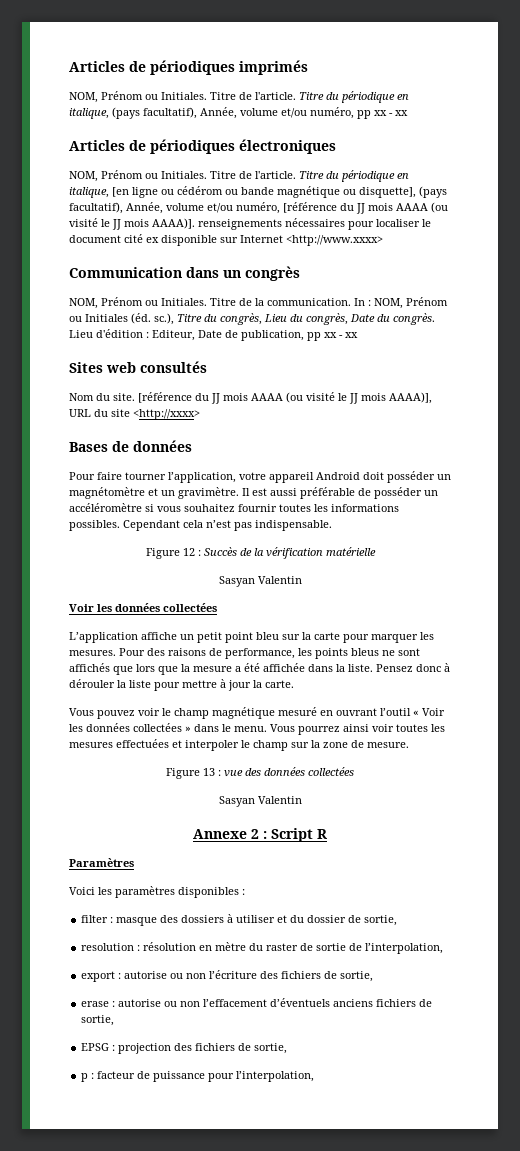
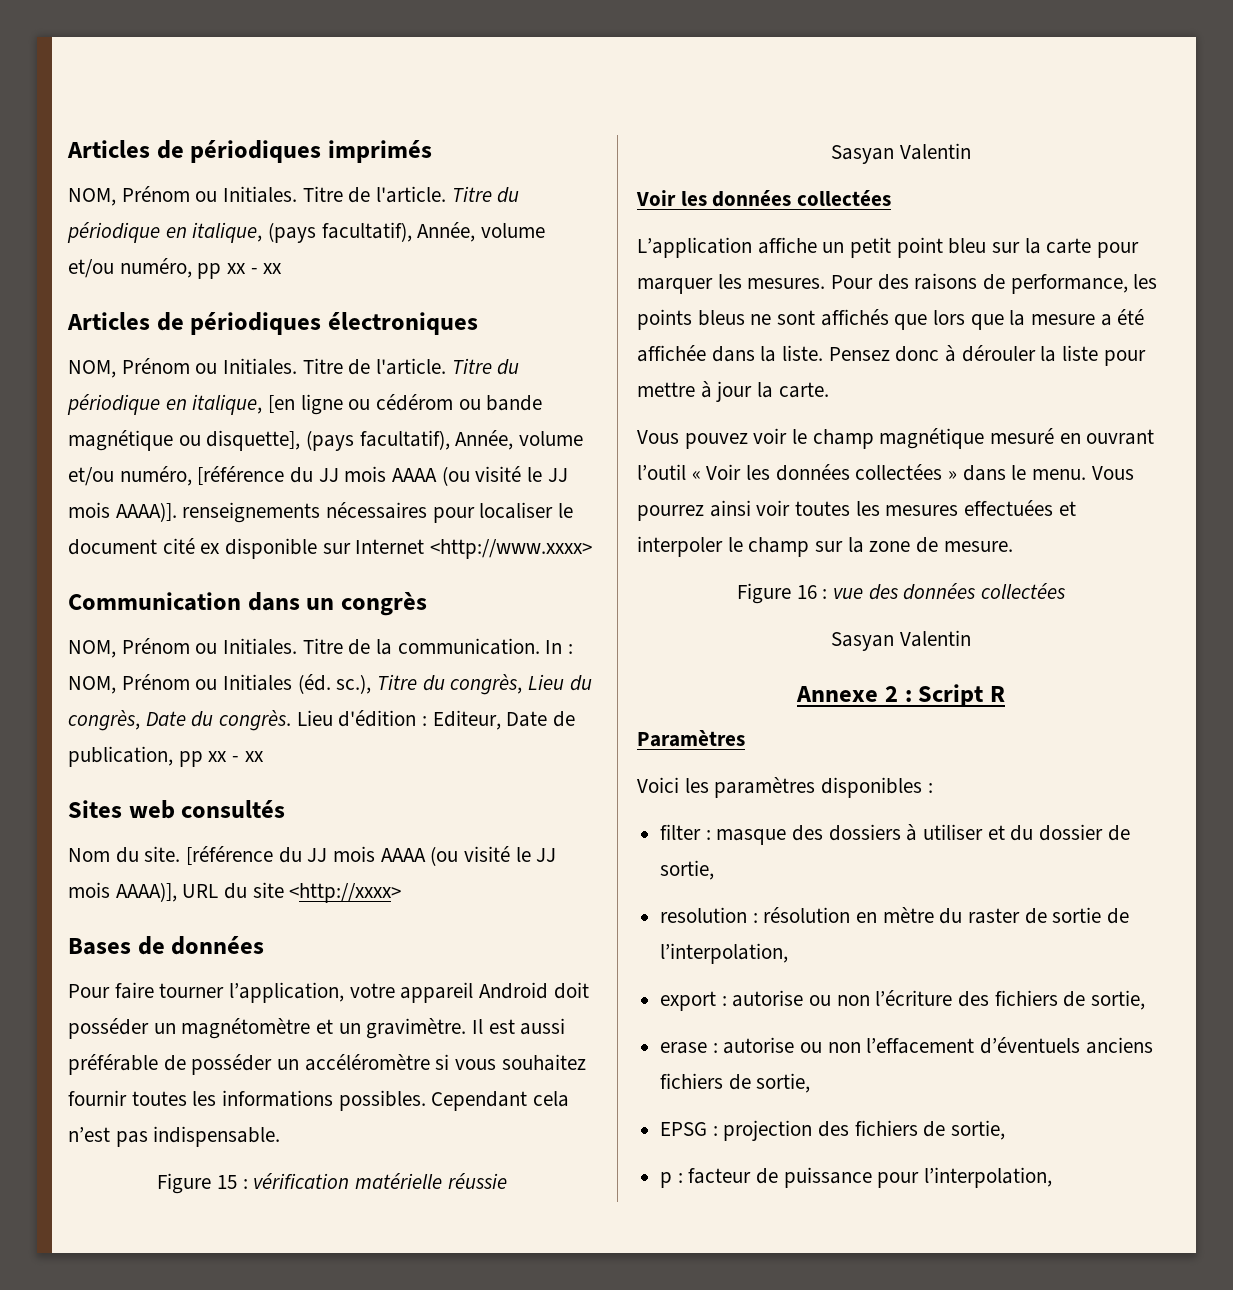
[182,547,264,556] 12 : Succès de la -> [216,1175,248,1189] 15 :
(376, 551) none -> [447,1173,507,1189] réussie
[203,768,215,776] 13 -> [796,585,817,599] 16

